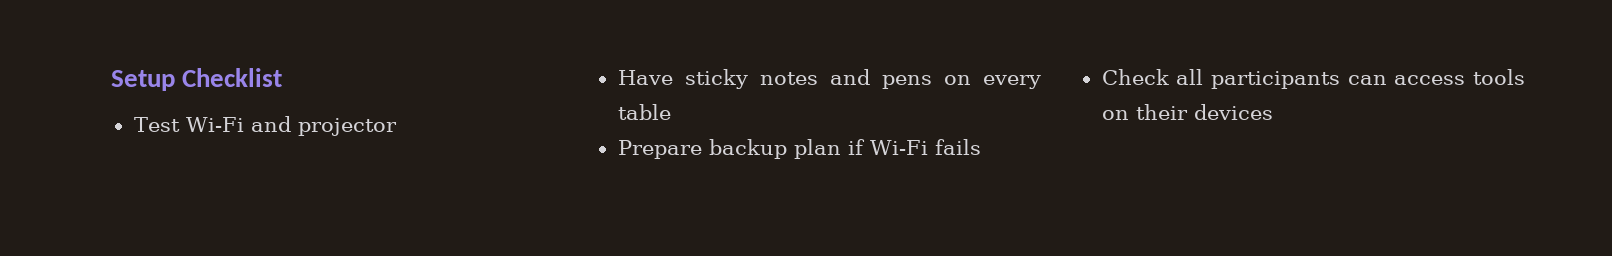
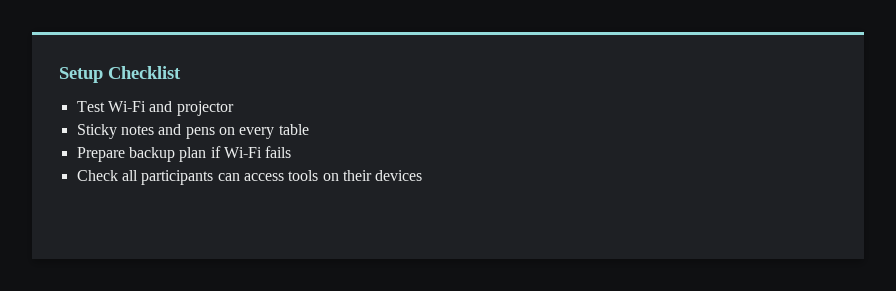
[617,69,748,89] Have sticky -> [76,124,117,139] Sticky

